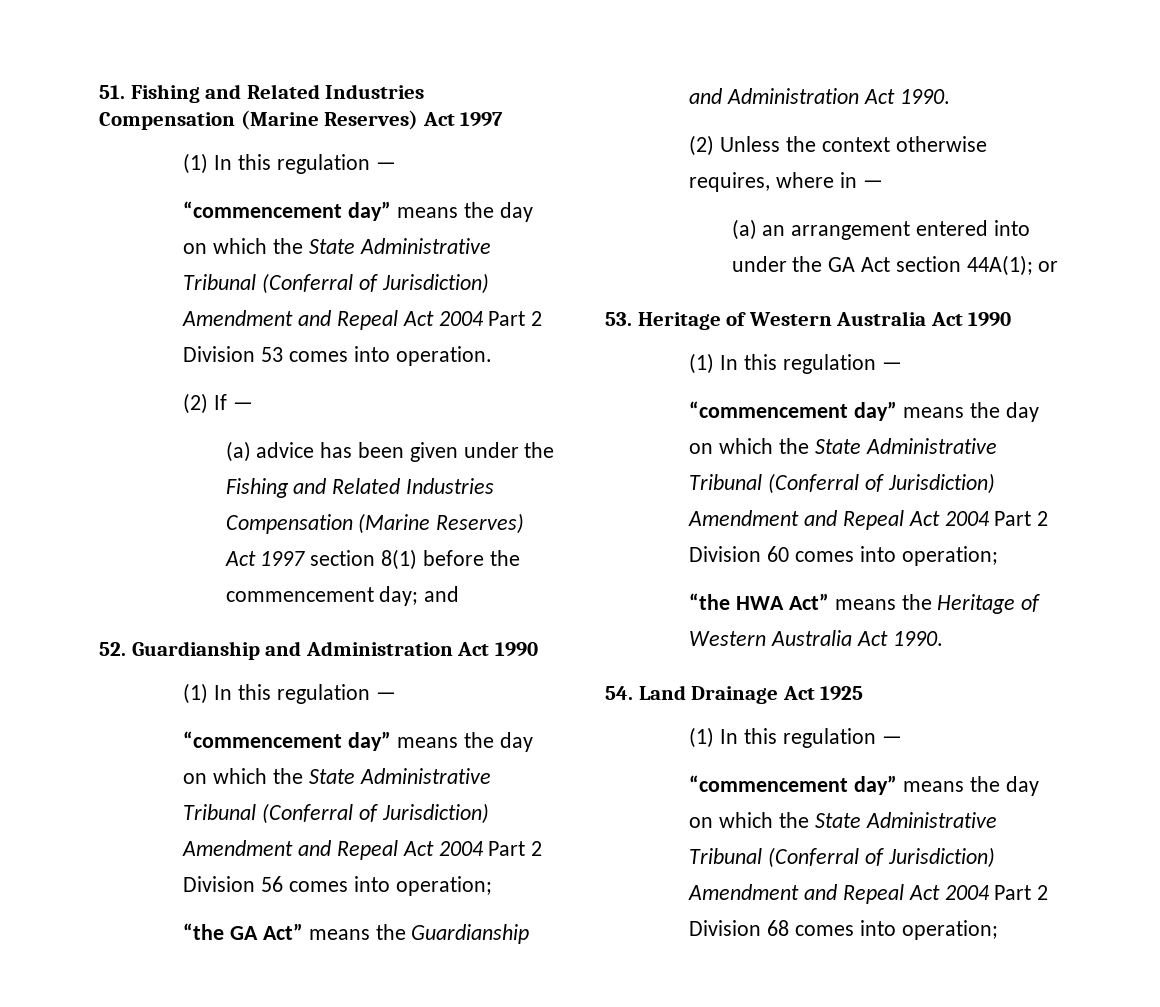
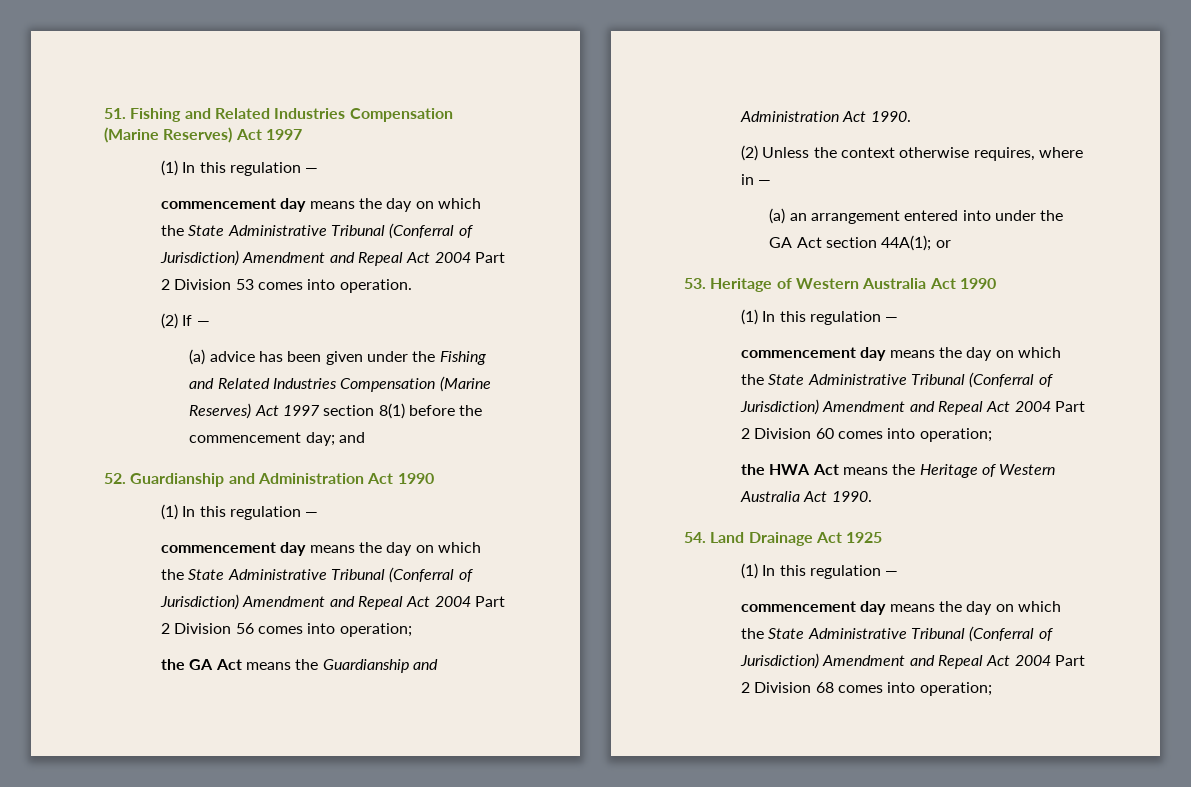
[183,201,392,221] “commencement day” -> [160,198,307,212] commencement day
[183,731,392,751] “commencement day” -> [160,542,307,556] commencement day
[183,923,303,940] “the GA Act” -> [160,659,242,670] the GA Act
[689,401,898,421] “commencement day” -> [740,347,887,361] commencement day
[689,593,829,610] “the HWA Act” -> [740,464,839,475] the HWA Act
[689,775,898,795] “commencement day” -> [740,601,887,615] commencement day

